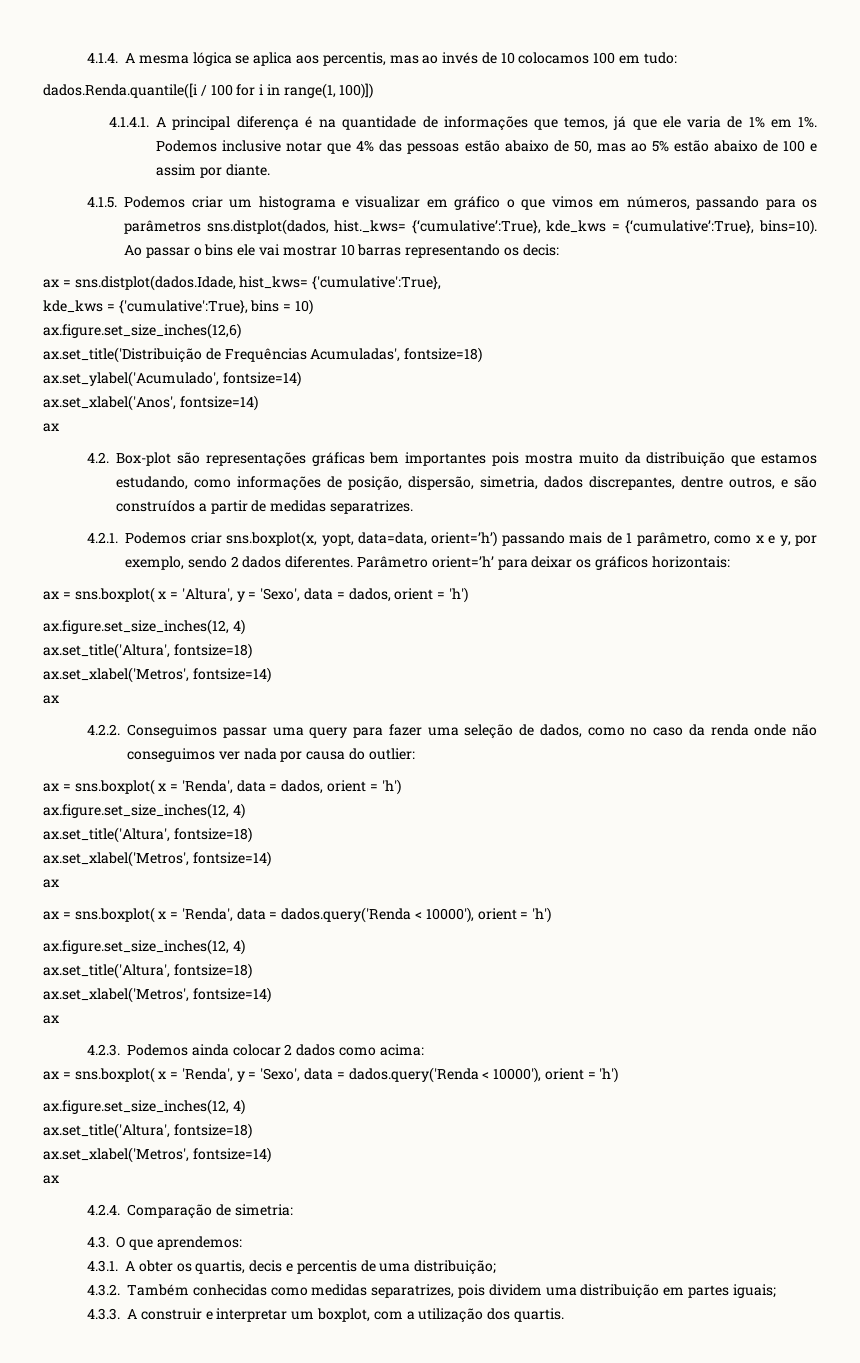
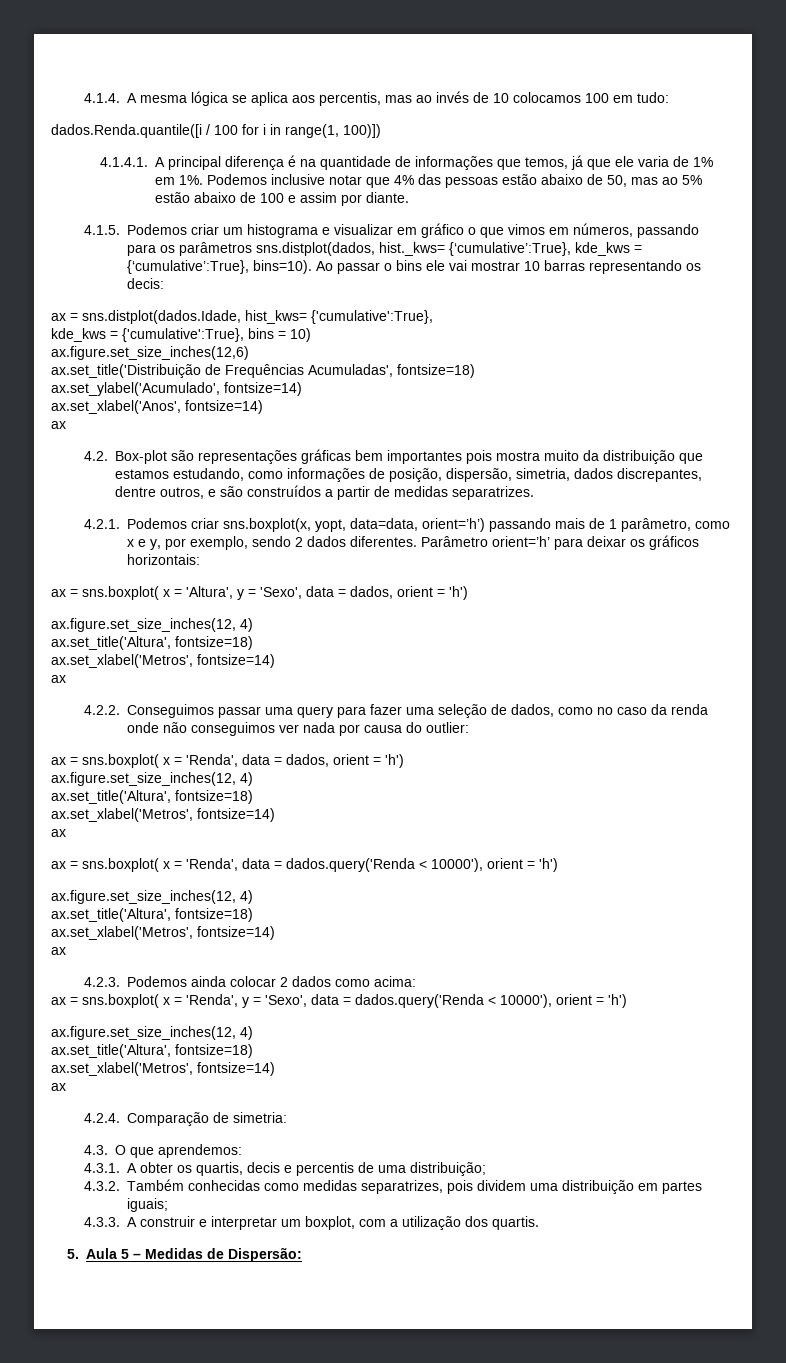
(564, 1315) none -> [67,1247,303,1262] // 5. Aula 5 – Medidas de Dispersão:

